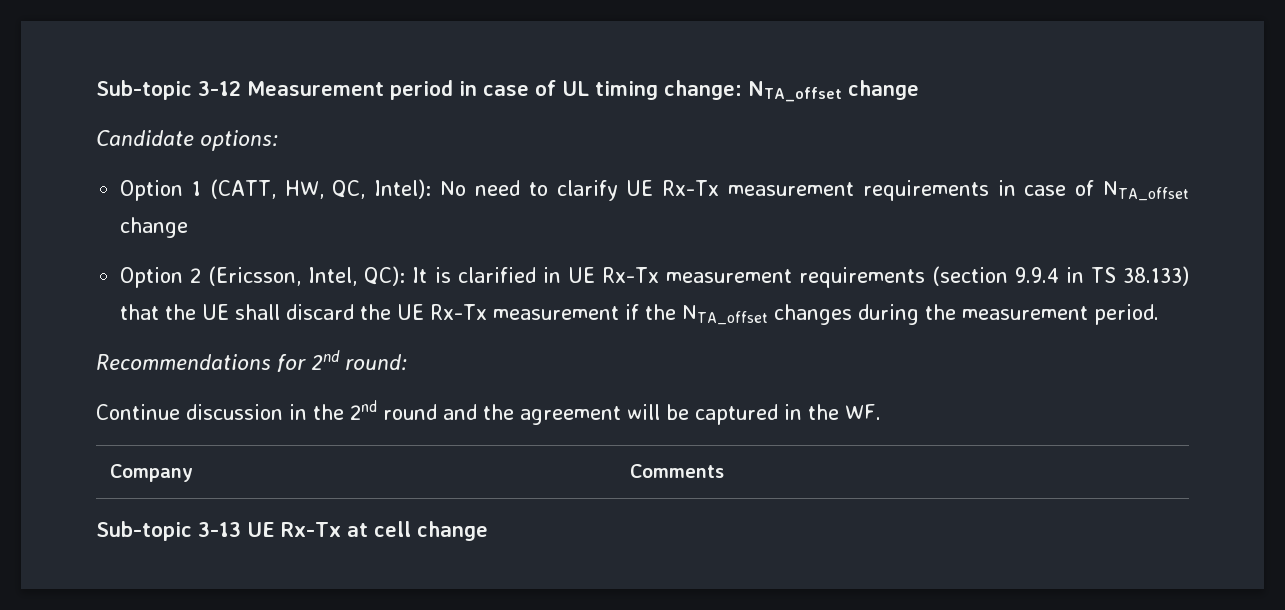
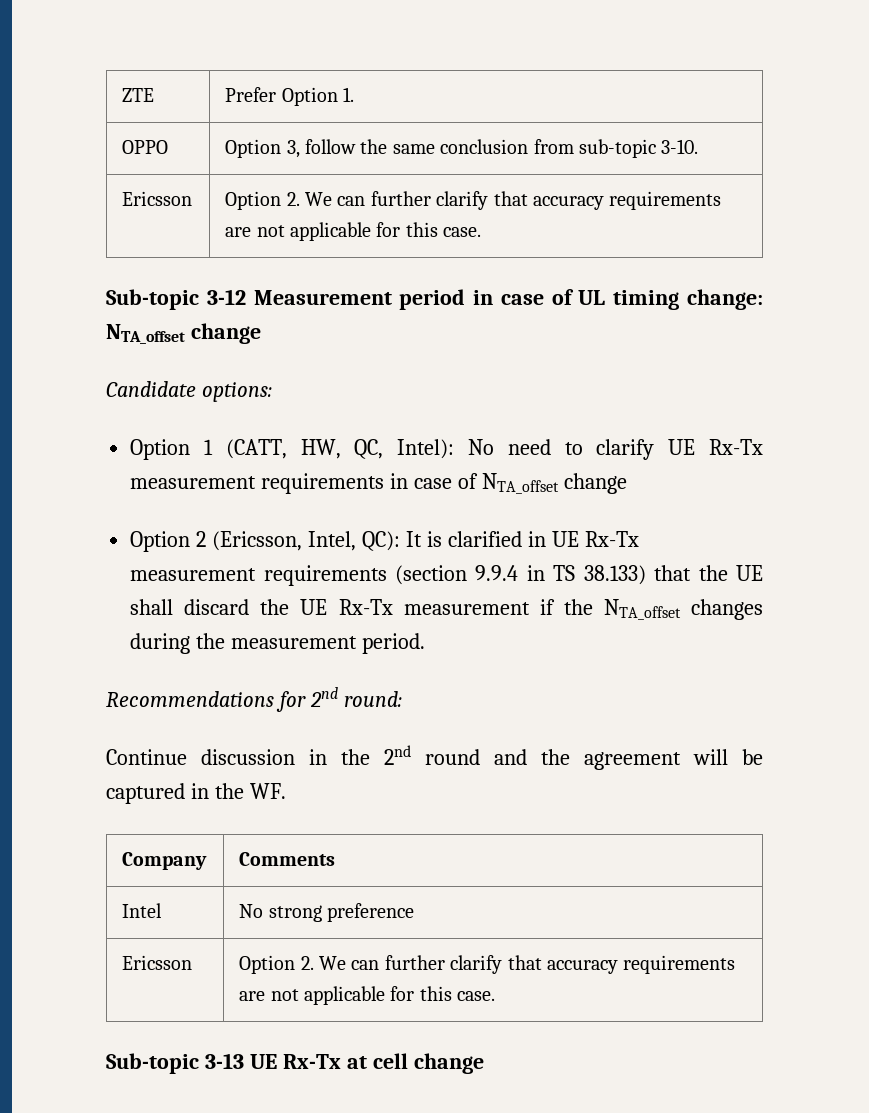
(96, 90) none -> [122,88,155,102] [225,87,354,106] [122,140,169,154] [225,139,699,158] [122,191,193,206] [225,191,722,210] [225,222,482,241] ZTE | Prefer Option 1. // OPPO | Option 3, follow the same conclusion from sub-topic 3-10. // Ericsson | Option 2. We can further clarify that accuracy requirements are not applicable for this case. //
(725, 471) none -> [122,903,163,918] [239,903,414,922] [122,955,193,970] [239,955,736,974] [239,986,496,1005] // Intel | No strong preference // Ericsson | Option 2. We can further clarify that accuracy requirements are not applicable for this case.

